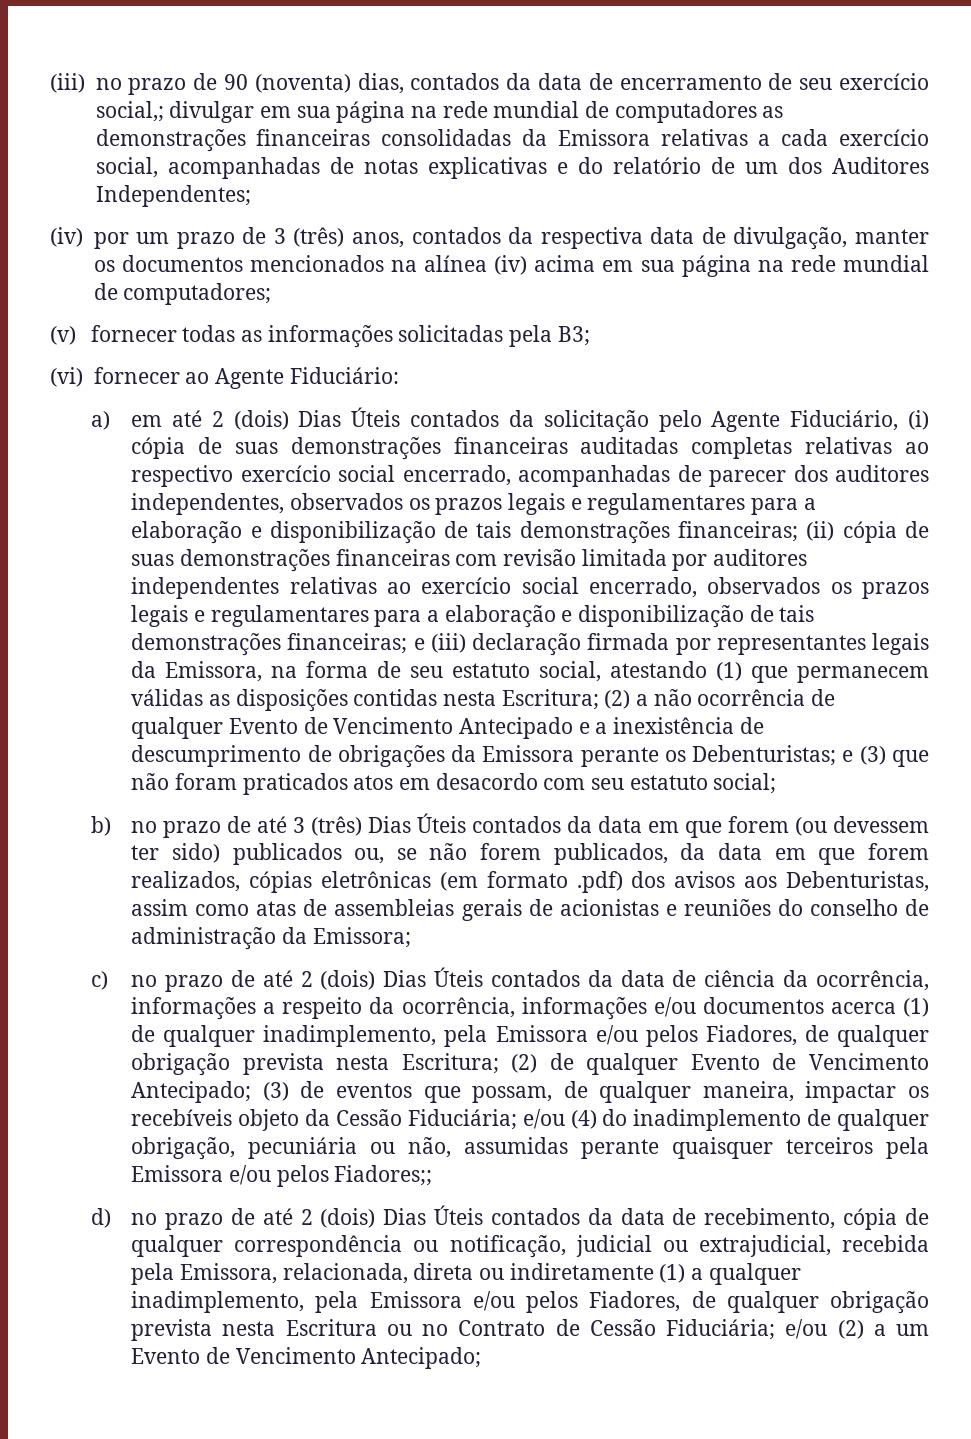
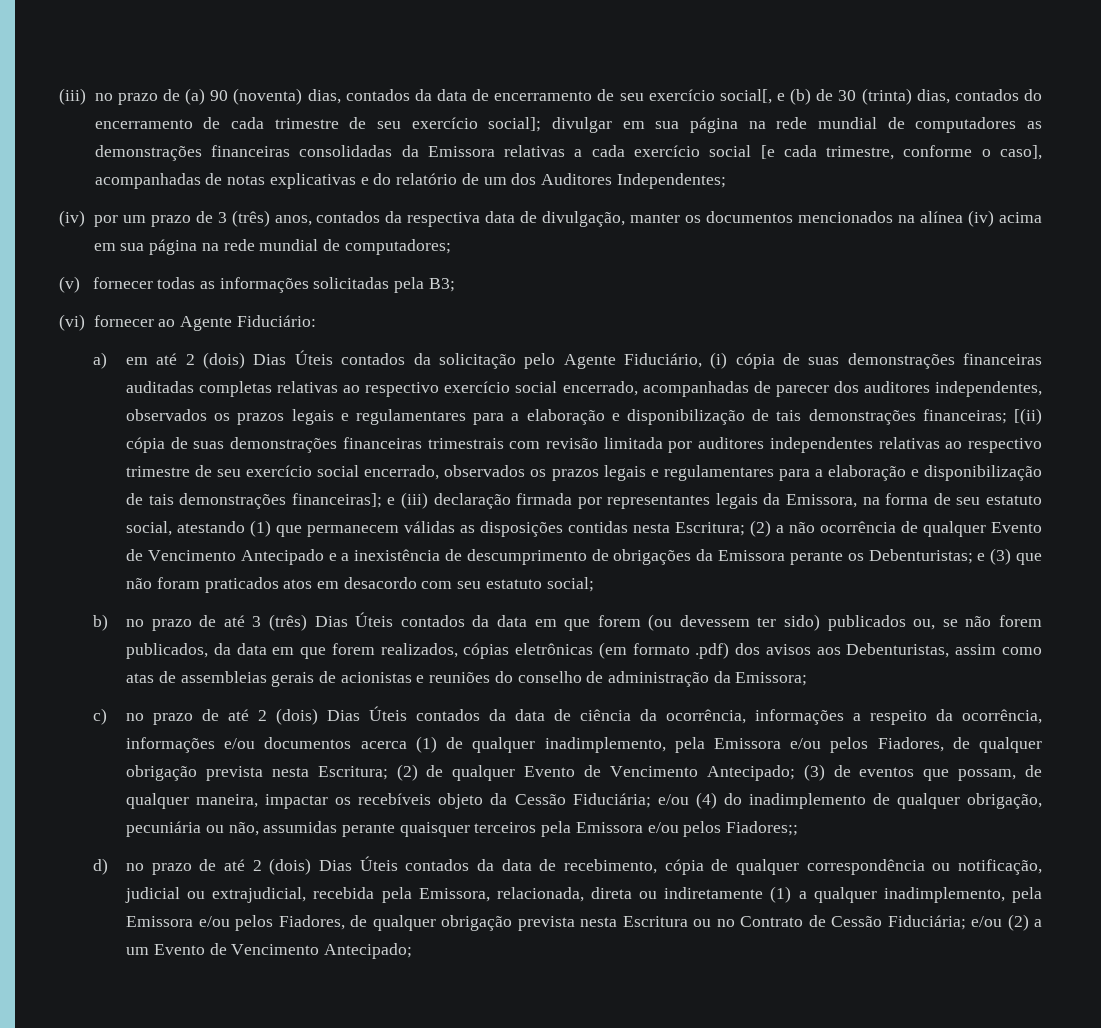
(218, 81) none -> [185,88,206,105] (a)
[95,101,164,122] social,; -> [719,88,1043,105] [94,117,542,132] social[, e (b) de 30 (trinta) dias, contados do encerramento de cada trimestre de seu exercício social];
[95,157,158,178] social, -> [709,145,1042,160] social [e cada trimestre, conforme o caso],
[806,521,930,543] [131,549,450,572] (ii) cópia de suas demonstrações financeiras -> [1014,408,1042,425] [126,437,504,453] [(ii) cópia de suas demonstrações financeiras trimestrais
(411, 588) none -> [967,438,1042,453] [126,465,242,477] respectivo trimestre de seu
[287,633,408,654] financeiras; -> [291,493,382,508] financeiras];

